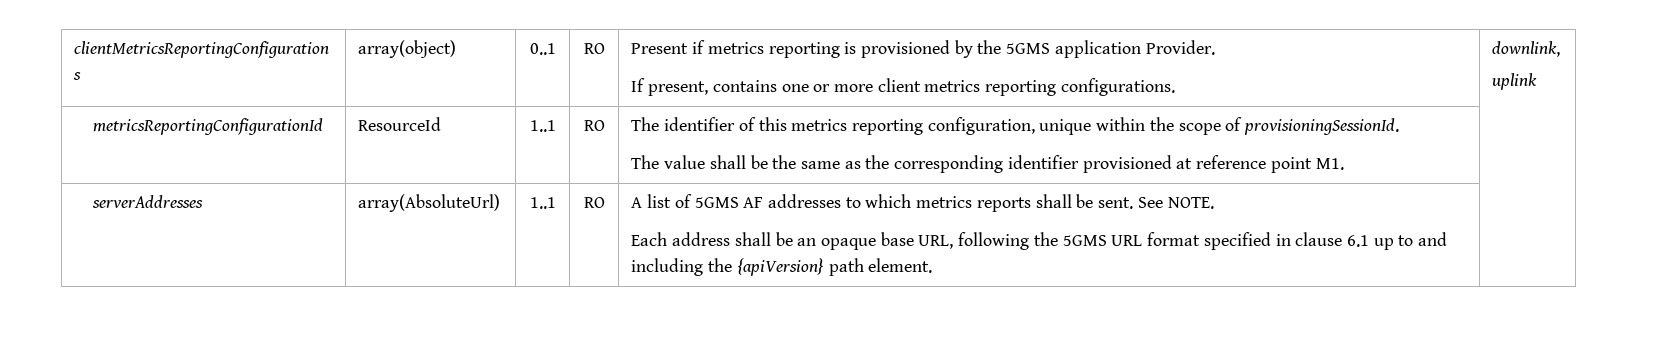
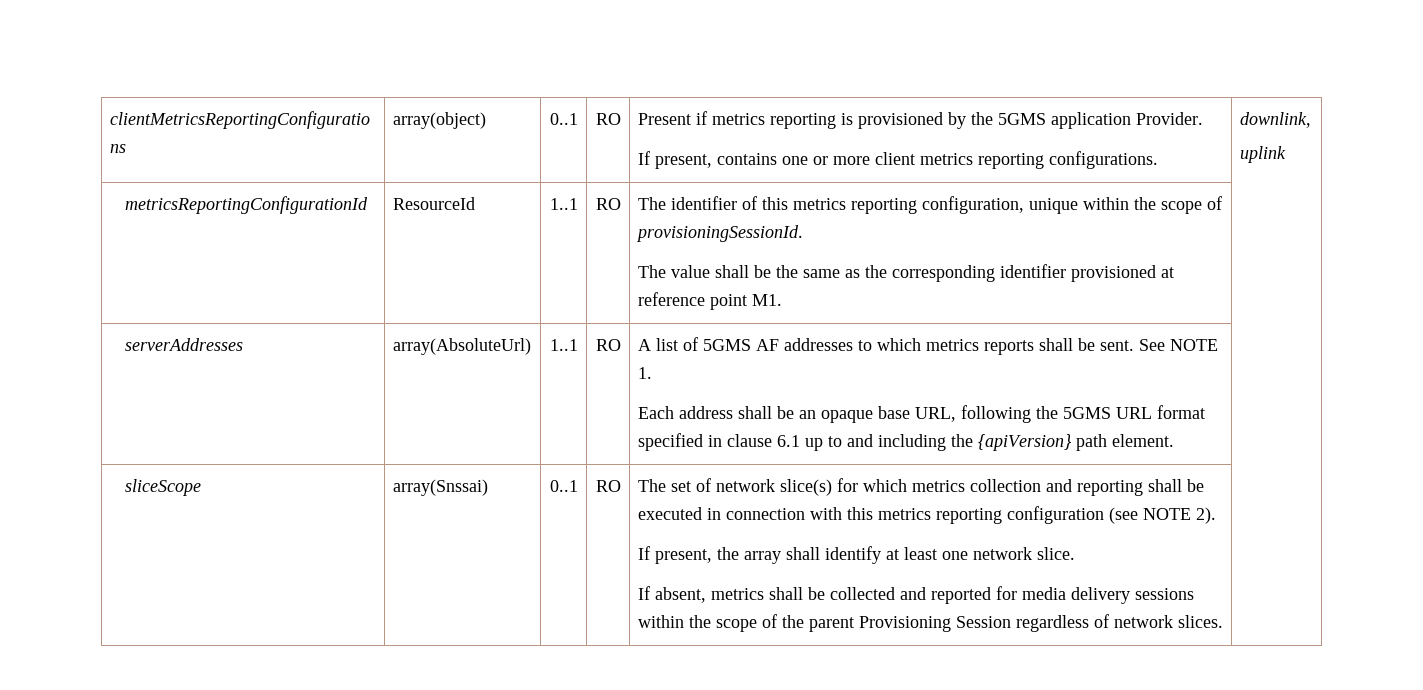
[1167,197,1214,209] NOTE. -> [1169,339,1218,351] [637,367,652,379] NOTE 1.
(933, 265) none -> [124,479,201,496] [392,479,488,496] [549,480,578,492] [595,480,621,492] [637,478,1204,496] [637,506,1216,524] [637,546,1075,564] [637,586,1194,604] [637,614,1223,632] // sliceScope | array(Snssai) | 0..1 | RO | The set of network slice(s) for which metrics collection and reporting shall be executed in connection with this metrics reporting configuration (see NOTE 2). // If present, the array shall identify at least one network slice. // If absent, metrics shall be collected and reported for media delivery sessions within the scope of the parent Provisioning Session regardless of network slices. |

